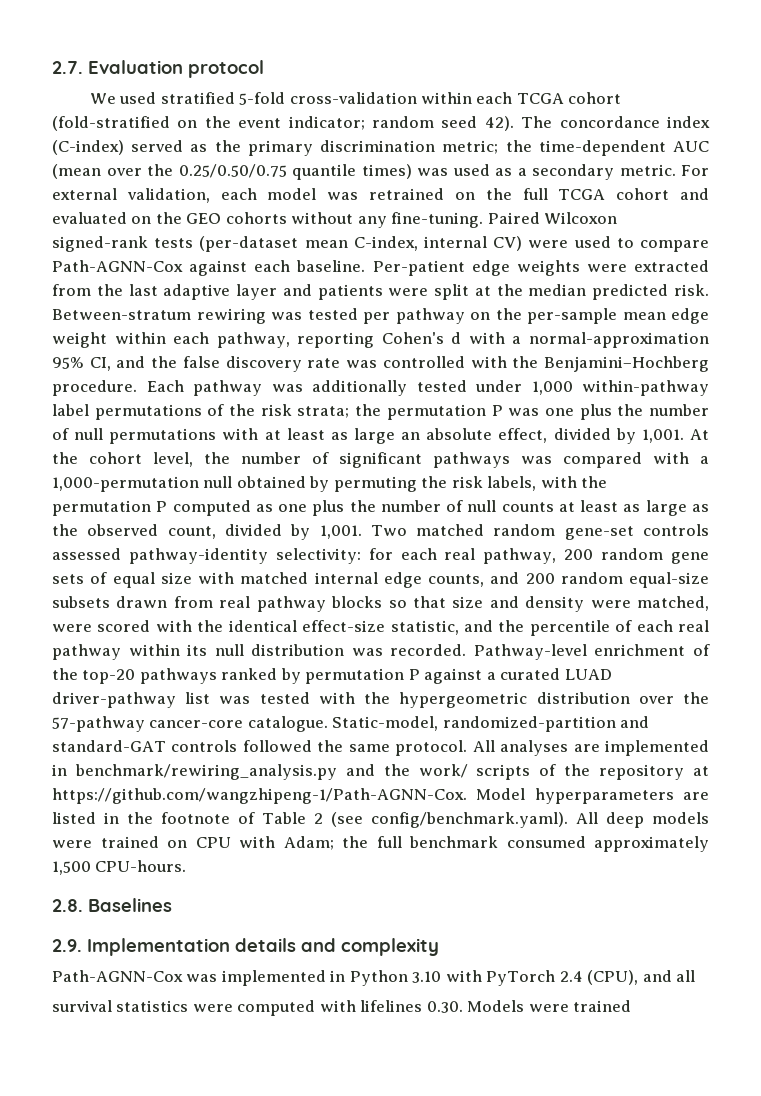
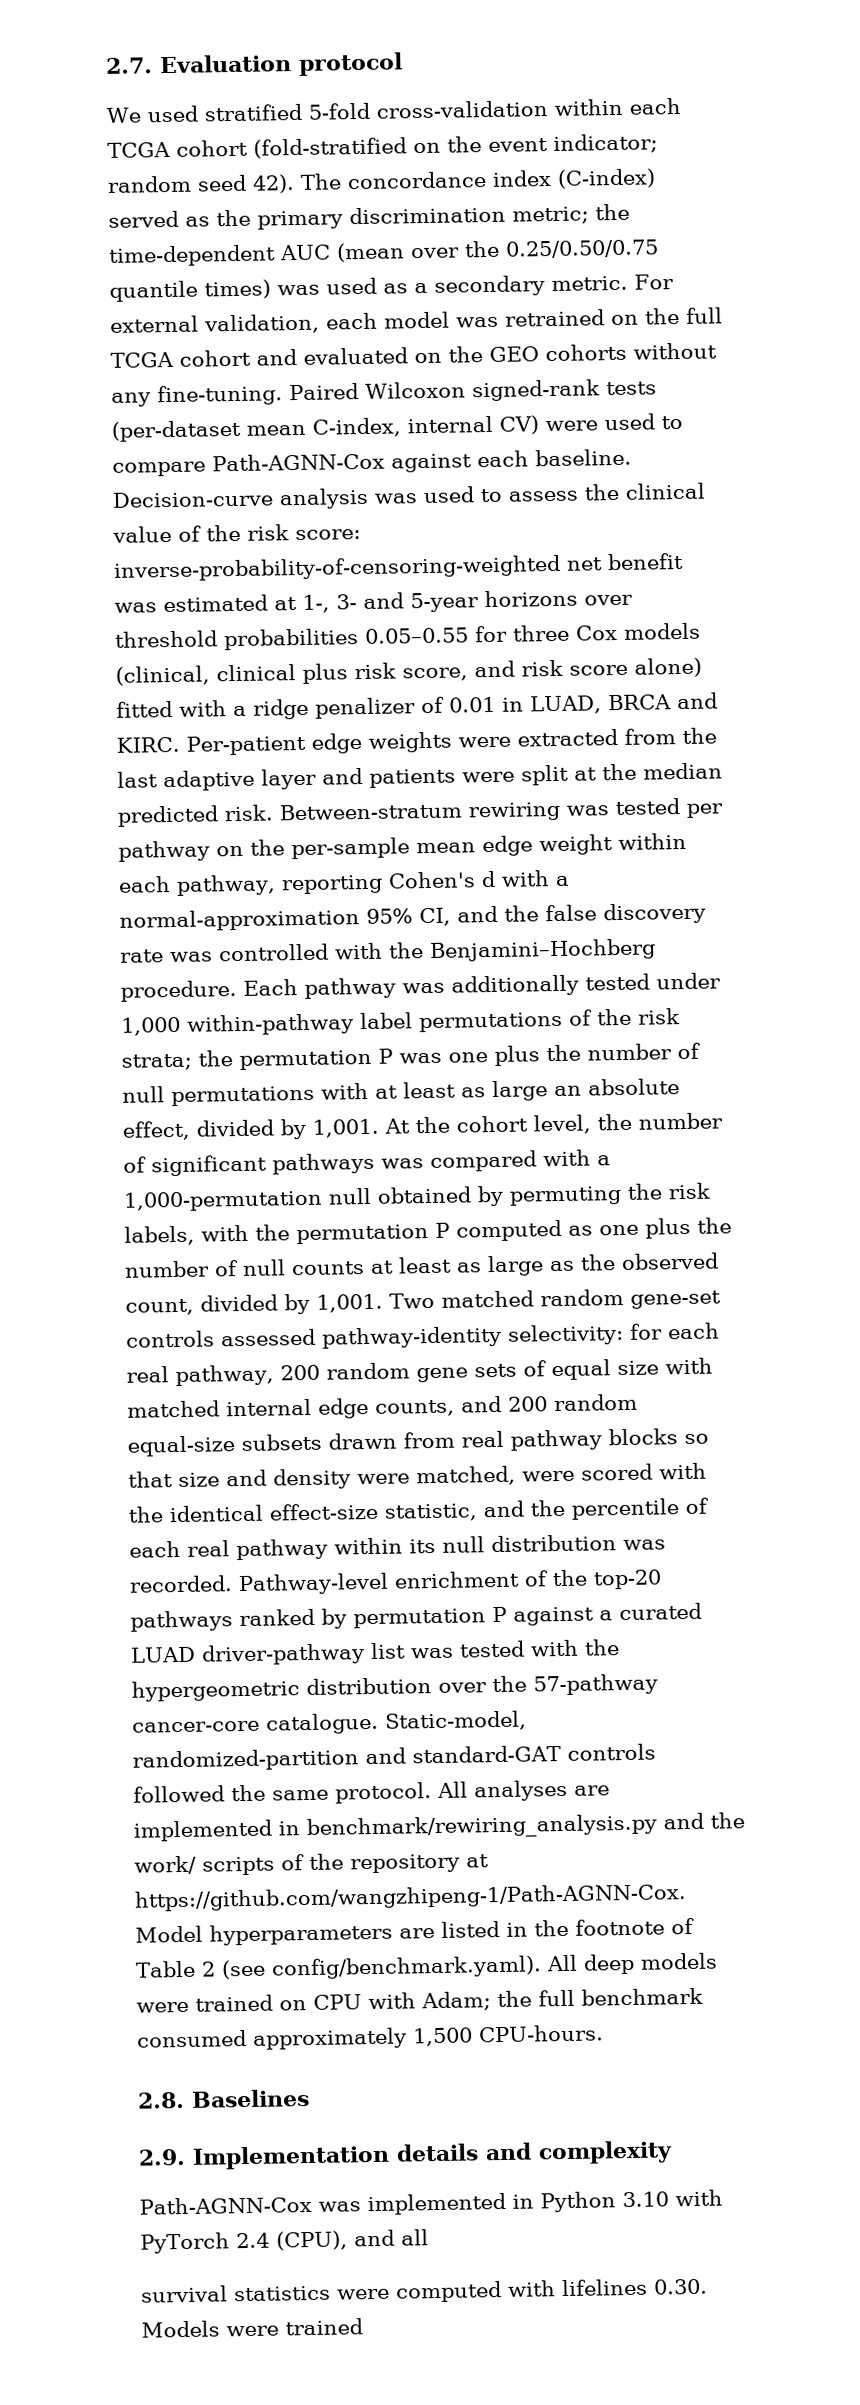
(366, 266) none -> [112,482,705,510] [112,524,361,543] [113,552,684,582] [114,589,633,613] [114,622,701,651] [115,657,702,686] [116,692,718,720] [116,736,180,753] Decision-curve analysis was used to assess the clinical value of the risk score: inverse-probability-of-censoring-weighted net benefit was estimated at 1-, 3- and 5-year horizons over threshold probabilities 0.05–0.55 for three Cox models (clinical, clinical plus risk score, and risk score alone) fitted with a ridge penalizer of 0.01 in LUAD, BRCA and KIRC.

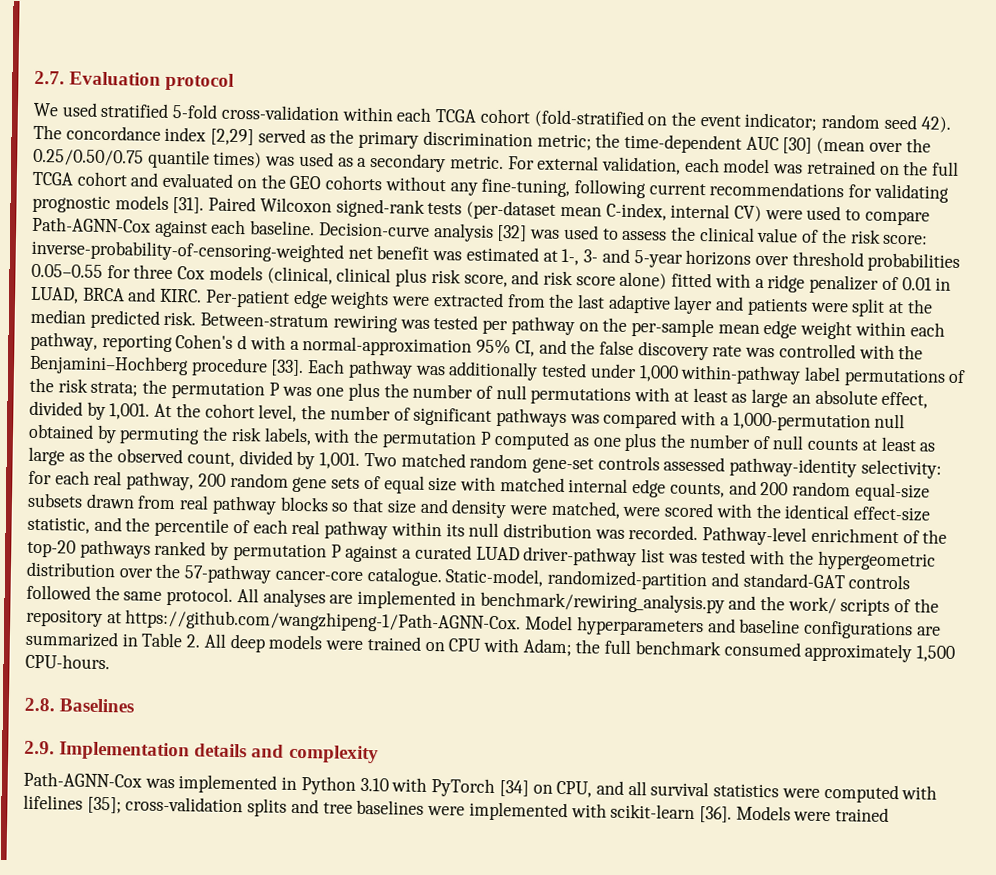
[557,168,656,189] (C-index) -> [210,128,255,146] [2,29]
(331, 252) none -> [782,137,813,154] [30]
[157,384,283,407] fine-tuning. -> [481,178,949,203] [32,194,205,214] fine-tuning, following current recommendations for validating prognostic models [31].
(369, 498) none -> [496,224,528,242] [32]
[120,980,237,1002] procedure. -> [190,357,305,377] procedure [33].
[399,1917,695,1939] [135,1955,542,1980] are listed in the footnote of Table 2 (see config/benchmark.yaml). -> [707,618,941,640] [25,630,201,648] and baseline configurations are summarized in Table 2.
[235,2230,348,2251] 2.4 (CPU), -> [498,780,593,798] [34] on CPU,
(429, 2237) // -> (647, 788) none
[653,2278,708,2295] 0.30. -> [86,796,732,823] [35]; cross-validation splits and tree baselines were implemented with scikit-learn [36].

